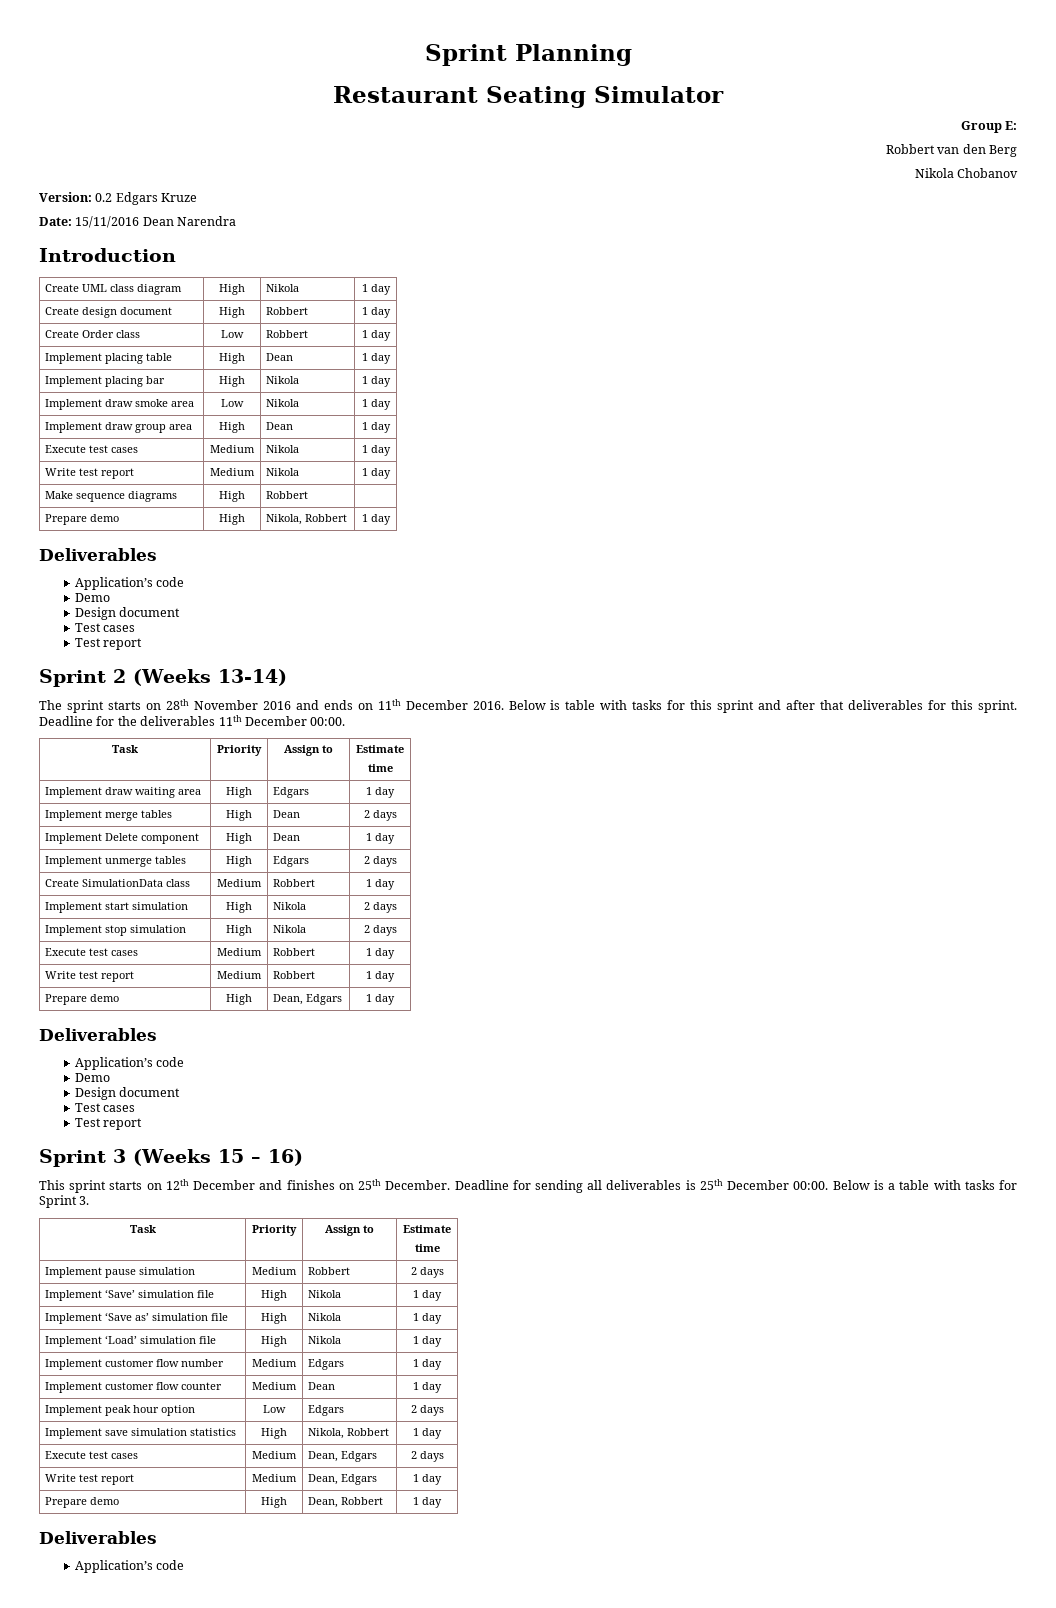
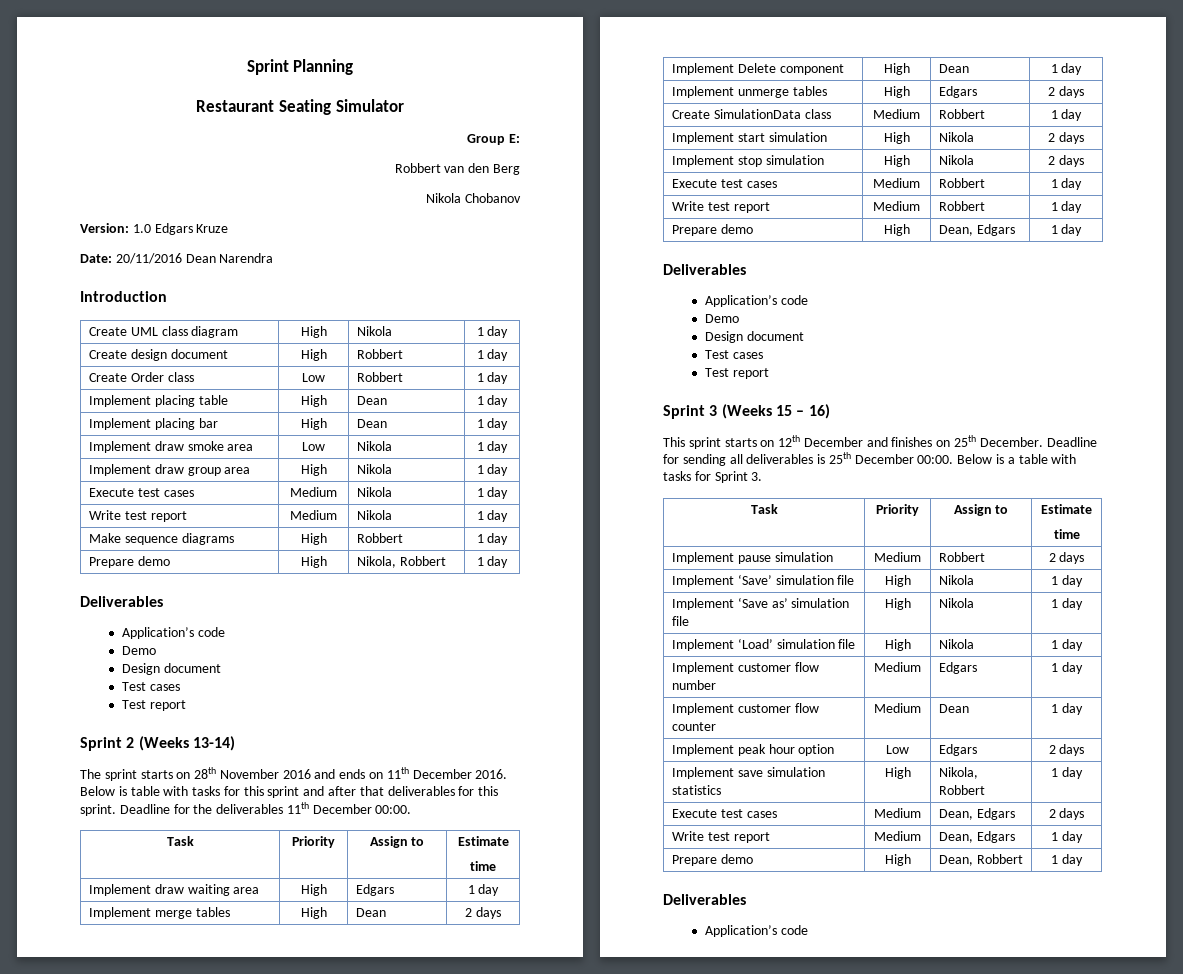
[95,193,113,202] 0.2 -> [132,224,151,233] 1.0
[75,216,140,228] 15/11/2016 -> [115,253,182,264] 20/11/2016
[265,376,299,384] Nikola -> [357,419,388,428] Dean
[265,422,293,430] Dean -> [357,464,393,474] Nikola
(308, 495) none -> [476,533,509,545] 1 day

